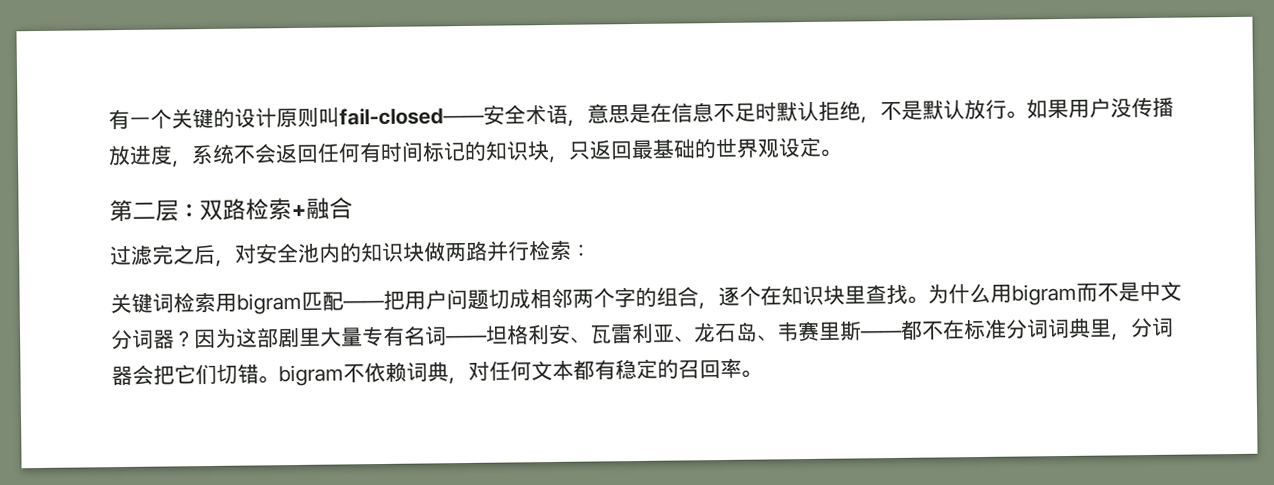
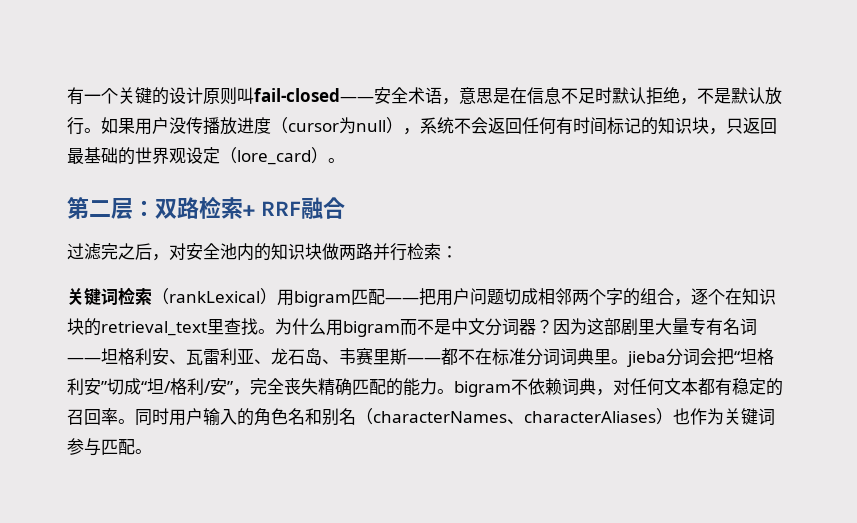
(173, 154) none -> [271,117,403,134] （cursor为null）
(822, 147) none -> [220,147,328,165] （lore_card）
(307, 211) none -> [261,201,301,216] RRF
(216, 302) none -> [152,288,277,305] （rankLexical）
(845, 295) none -> [84,318,207,336] 的retrieval_text
[1111,317,1174,341] [111,363,259,386] ，分词器会把它们切错 -> [611,348,774,367] [67,378,437,396] 。jieba分词会把“坦格利安”切成“坦/格利/安”，完全丧失精确匹配的能力
(762, 373) none -> [135,408,775,426] [67,438,152,456] 同时用户输入的角色名和别名（characterNames、characterAliases）也作为关键词参与匹配。

